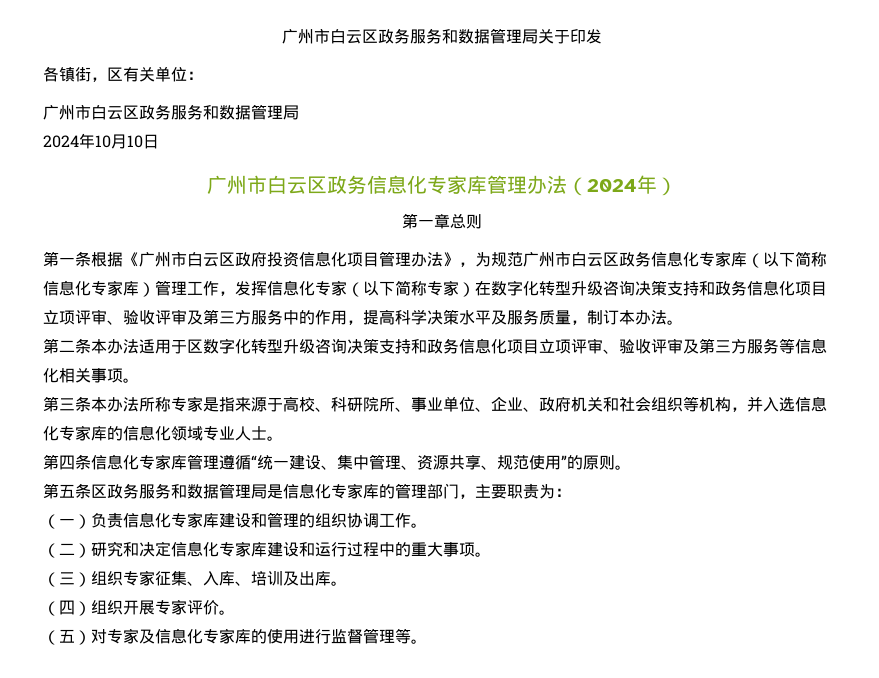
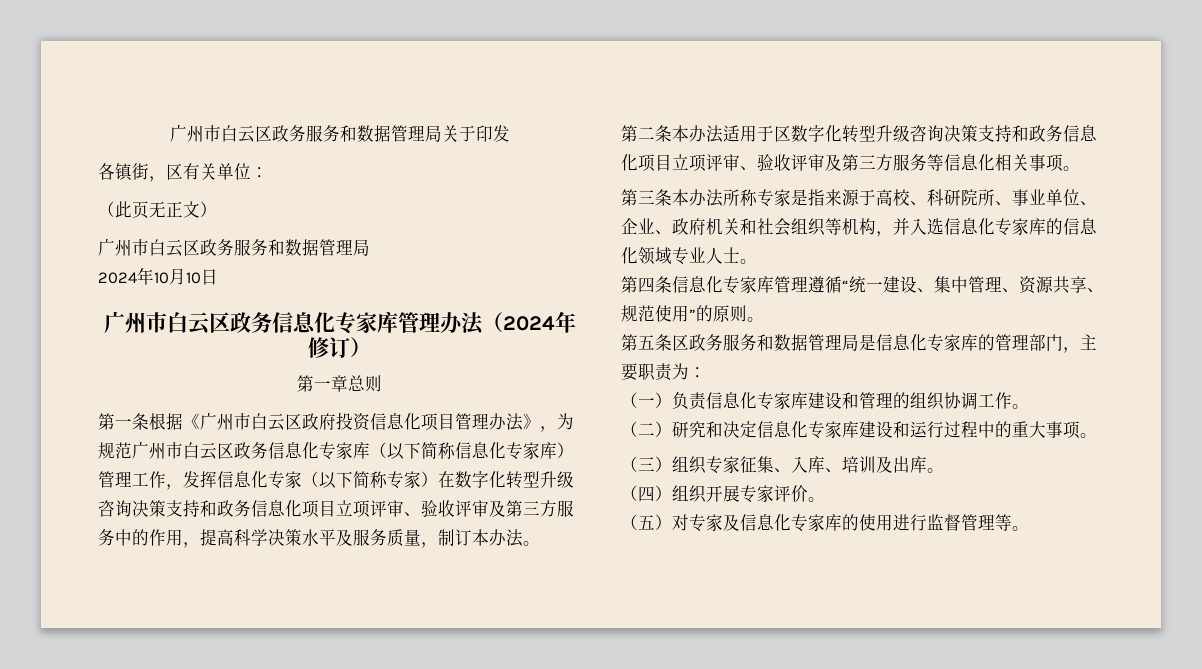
(203, 75) none -> [98,201,217,219] // （此页无正文）
(657, 184) none -> [308,337,350,358] 修订

